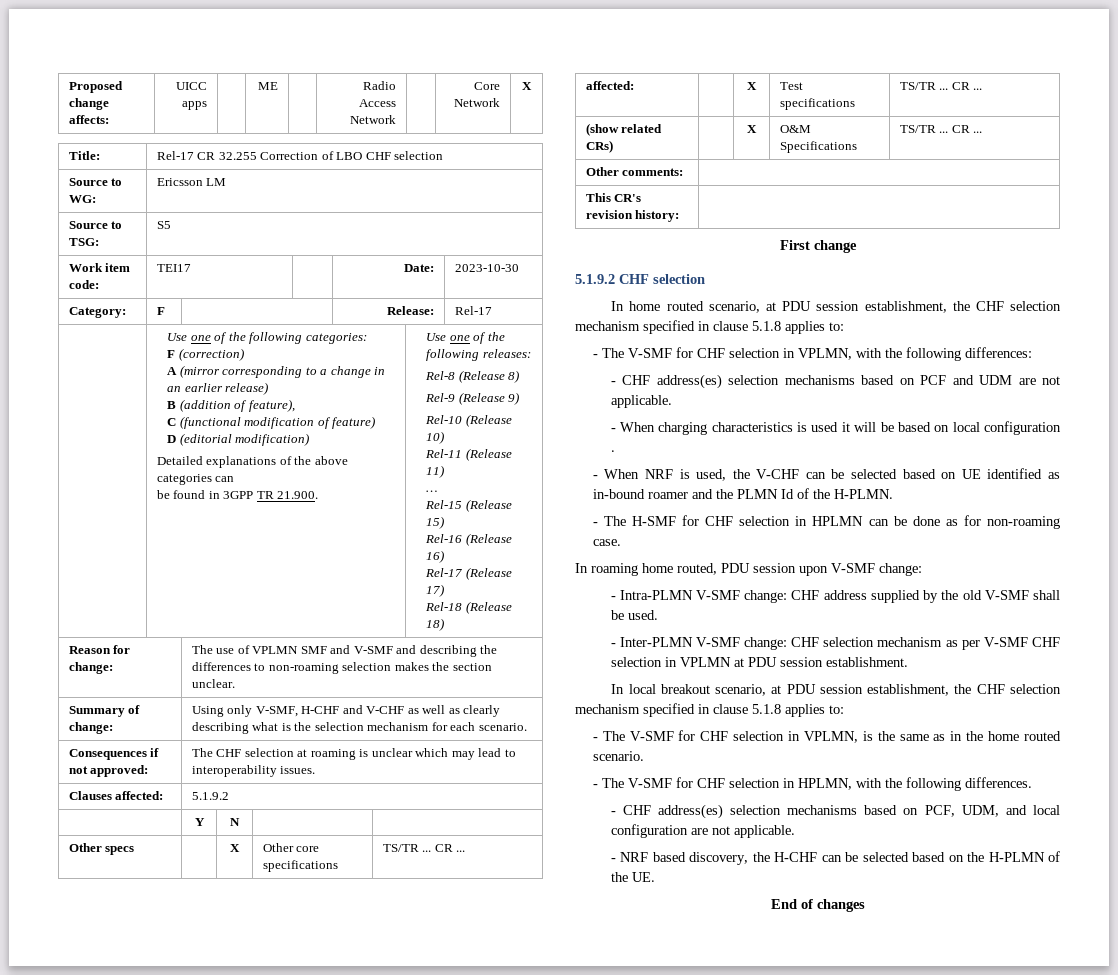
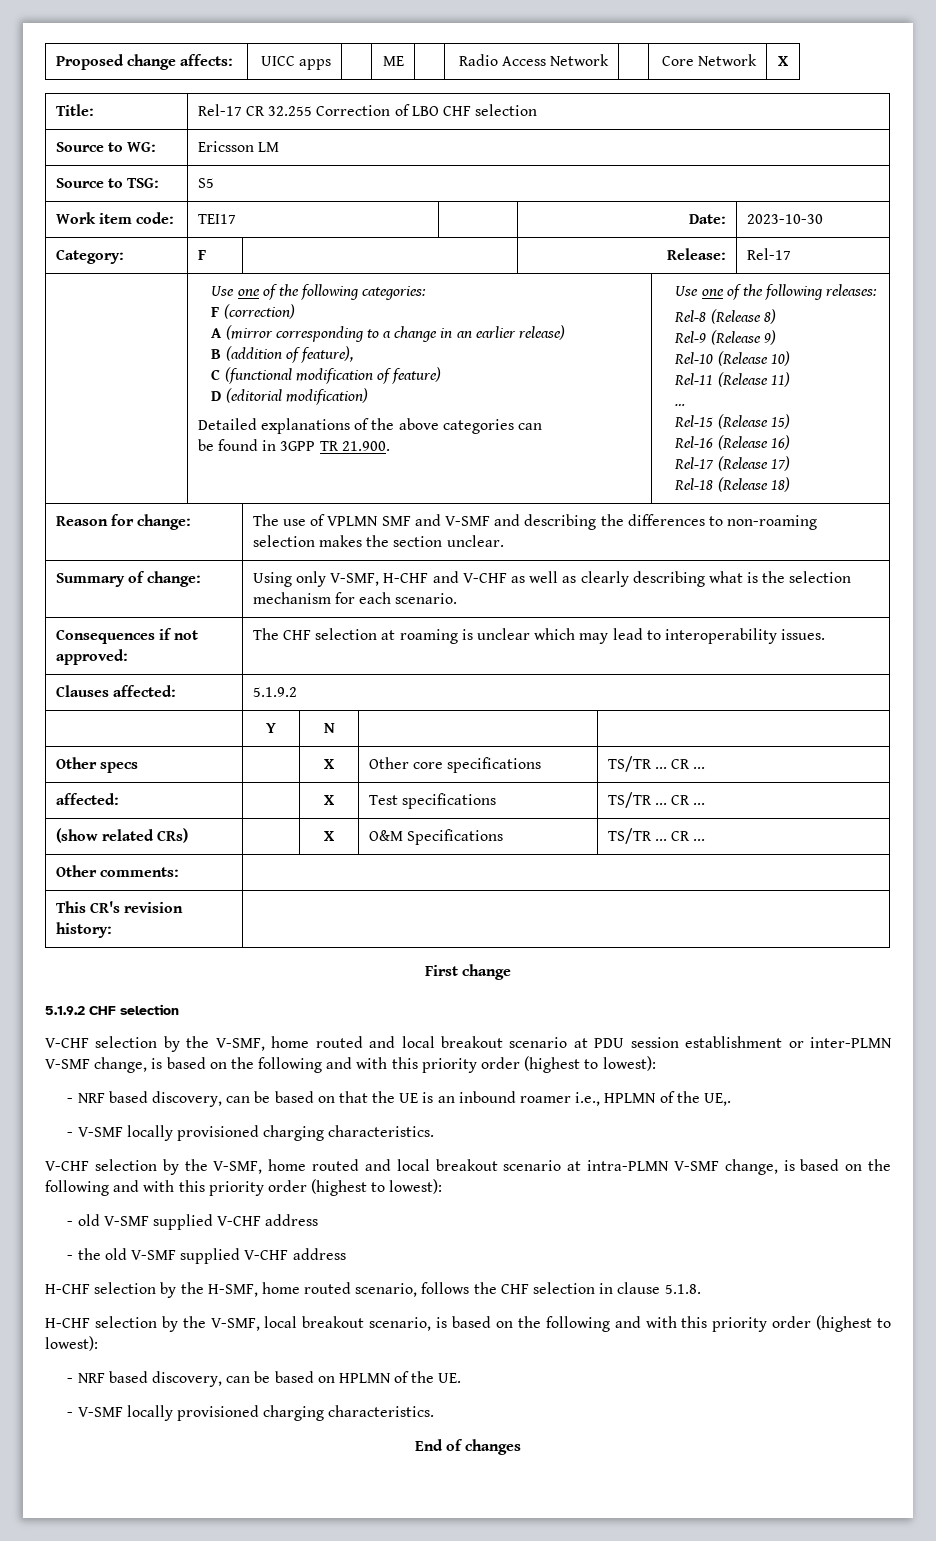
[611,301,1061,313] [575,320,844,334] [592,347,1032,361] [610,374,1060,389] [610,395,672,408] [610,421,1061,435] [610,450,615,452] [592,468,1060,481] [592,488,893,499] [592,515,1060,529] [592,539,621,546] [575,563,922,576] [610,590,1060,603] [610,610,658,620] [610,637,1060,650] [610,657,908,667] [611,684,1061,696] [575,703,844,717] [592,730,1061,743] [592,751,644,761] [592,777,1032,791] [610,804,1060,819] [610,824,795,838] [610,851,1060,865] [610,872,655,882] In home routed scenario, at PDU session establishment, the CHF selection mechanism specified in clause 5.1.8 applies to: // - The V-SMF for CHF selection in VPLMN, with the following differences: // - CHF address(es) selection mechanisms based on PCF and UDM are not applicable. // - When charging characteristics is used it will be based on local configuration . // - When NRF is used, the V-CHF can be selected based on UE identified as in-bound roamer and the PLMN Id of the H-PLMN. // - The H-SMF for CHF selection in HPLMN can be done as for non-roaming case. // In roaming home routed, PDU session upon V-SMF change: // - Intra-PLMN V-SMF change: CHF address supplied by the old V-SMF shall be used. // - Inter-PLMN V-SMF change: CHF selection mechanism as per V-SMF CHF selection in VPLMN at PDU session establishment. // In local breakout scenario, at PDU session establishment, the CHF selection mechanism specified in clause 5.1.8 applies to: // - The V-SMF for CHF selection in VPLMN, is the same as in the home routed scenario. // - The V-SMF for CHF selection in HPLMN, with the following differences. // - CHF address(es) selection mechanisms based on PCF, UDM, and local configuration are not applicable. // - NRF based discovery, the H-CHF can be selected based on the H-PLMN of the UE. -> [45,1036,892,1052] [45,1056,656,1073] [67,1091,731,1107] [67,1125,435,1141] [45,1159,892,1175] [45,1179,443,1196] [67,1214,319,1230] [67,1248,346,1264] [45,1282,701,1298] [45,1315,892,1332] [45,1336,98,1351] [67,1371,462,1387] [67,1405,435,1421] V-CHF selection by the V-SMF, home routed and local breakout scenario at PDU session establishment or inter-PLMN V-SMF change, is based on the following and with this priority order (highest to lowest): // - NRF based discovery, can be based on that the UE is an inbound roamer i.e., HPLMN of the UE,. // - V-SMF locally provisioned charging characteristics. // V-CHF selection by the V-SMF, home routed and local breakout scenario at intra-PLMN V-SMF change, is based on the following and with this priority order (highest to lowest): // - old V-SMF supplied V-CHF address // - the old V-SMF supplied V-CHF address // H-CHF selection by the H-SMF, home routed scenario, follows the CHF selection in clause 5.1.8. // H-CHF selection by the V-SMF, local breakout scenario, is based on the following and with this priority order (highest to lowest): // - NRF based discovery, can be based on HPLMN of the UE. // - V-SMF locally provisioned charging characteristics.

